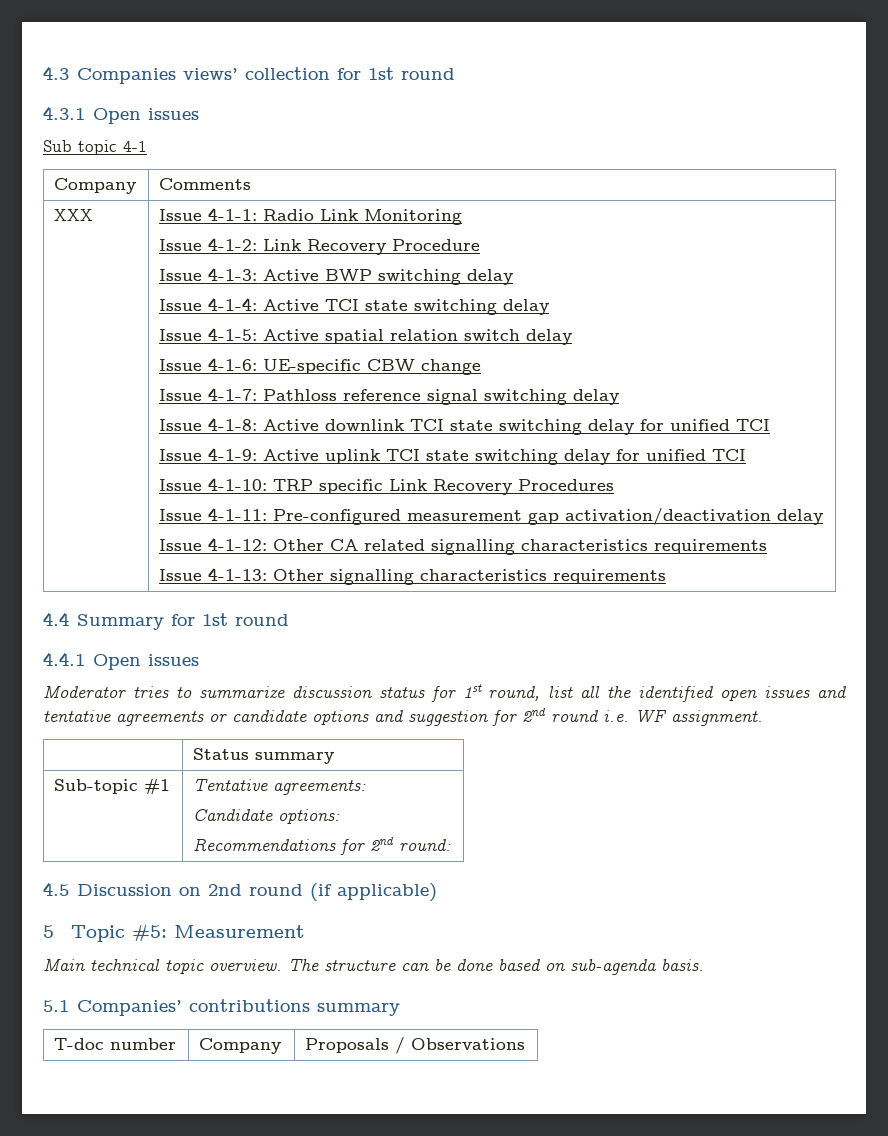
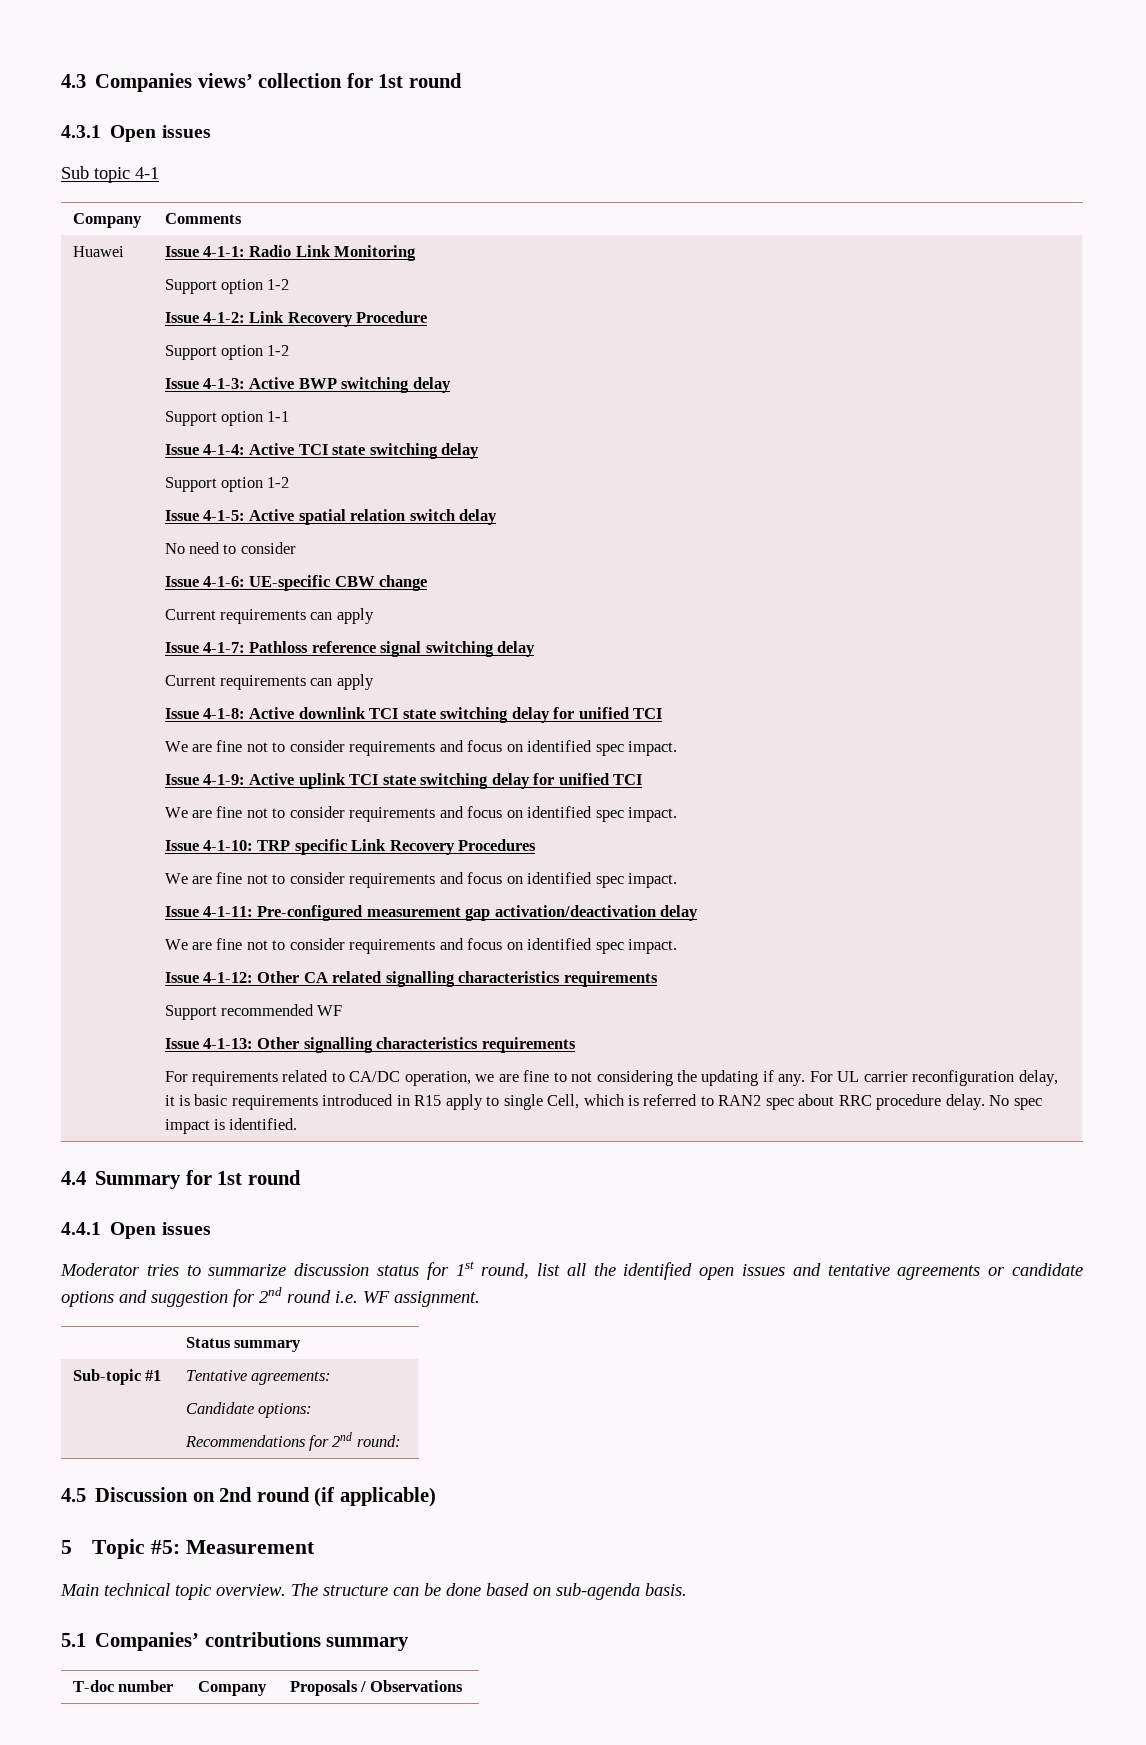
[54,209,94,221] XXX -> [72,246,124,257] Huawei
(463, 217) none -> [164,279,290,294] // Support option 1-2
(481, 245) none -> [164,345,290,360] // Support option 1-2
(514, 277) none -> [164,411,290,426] // Support option 1-1
(550, 307) none -> [164,477,290,492] // Support option 1-2
(573, 337) none -> [164,542,296,554] // No need to consider
(482, 367) none -> [164,608,374,624] // Current requirements can apply
(620, 397) none -> [164,674,374,690] // Current requirements can apply
(771, 425) none -> [164,740,677,756] // We are fine not to consider requirements and focus on identified spec impact.
(747, 455) none -> [164,806,677,822] // We are fine not to consider requirements and focus on identified spec impact.
(615, 485) none -> [164,872,677,888] // We are fine not to consider requirements and focus on identified spec impact.
(824, 517) none -> [164,938,677,954] // We are fine not to consider requirements and focus on identified spec impact.
(768, 546) none -> [164,1004,343,1020] // Support recommended WF
(667, 576) none -> [164,1070,1058,1086] [164,1094,1042,1110] [164,1118,298,1134] // For requirements related to CA/DC operation, we are fine to not considering the updating if any. For UL carrier reconfiguration delay, it is basic requirements introduced in R15 apply to single Cell, which is referred to RAN2 spec about RRC procedure delay. No spec impact is identified.

